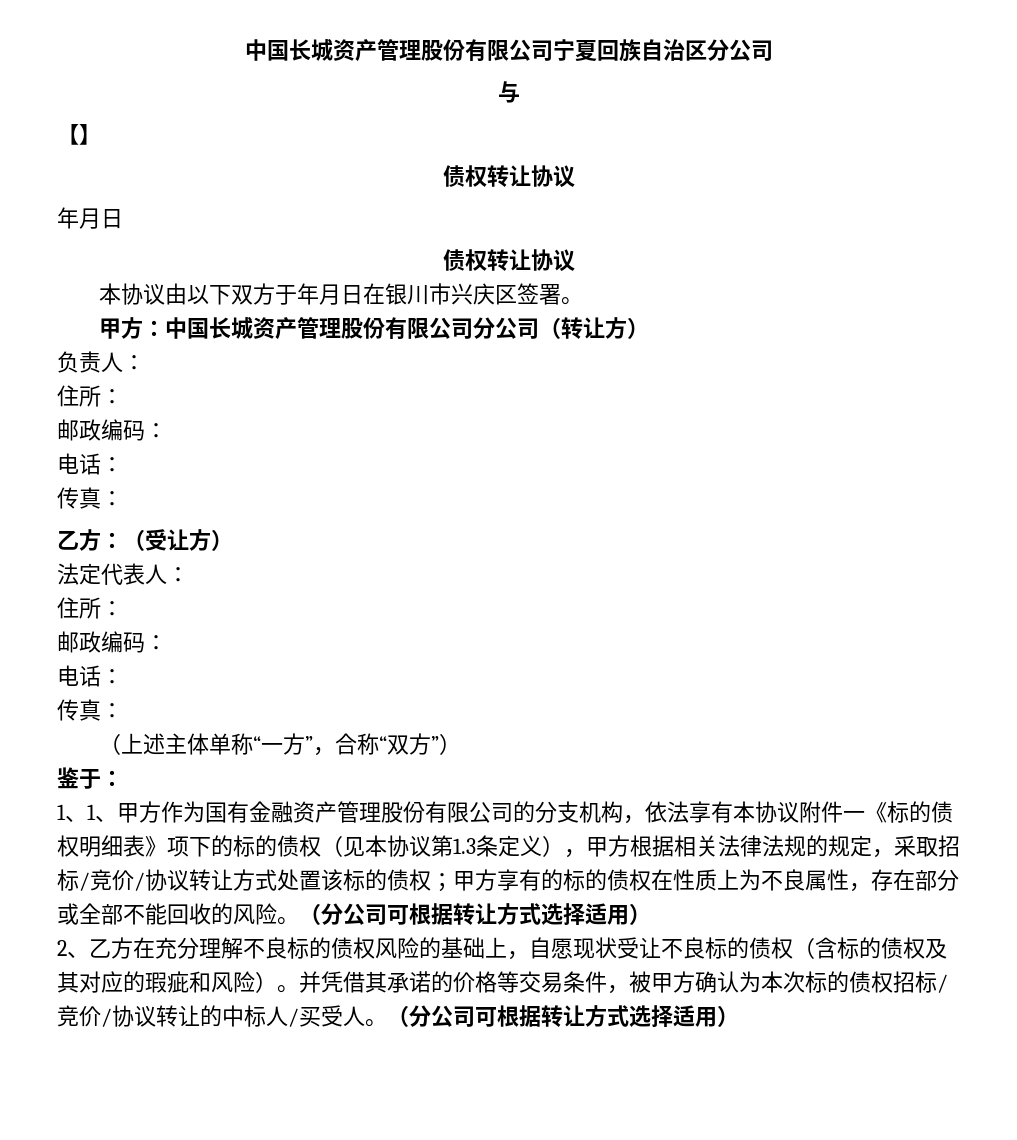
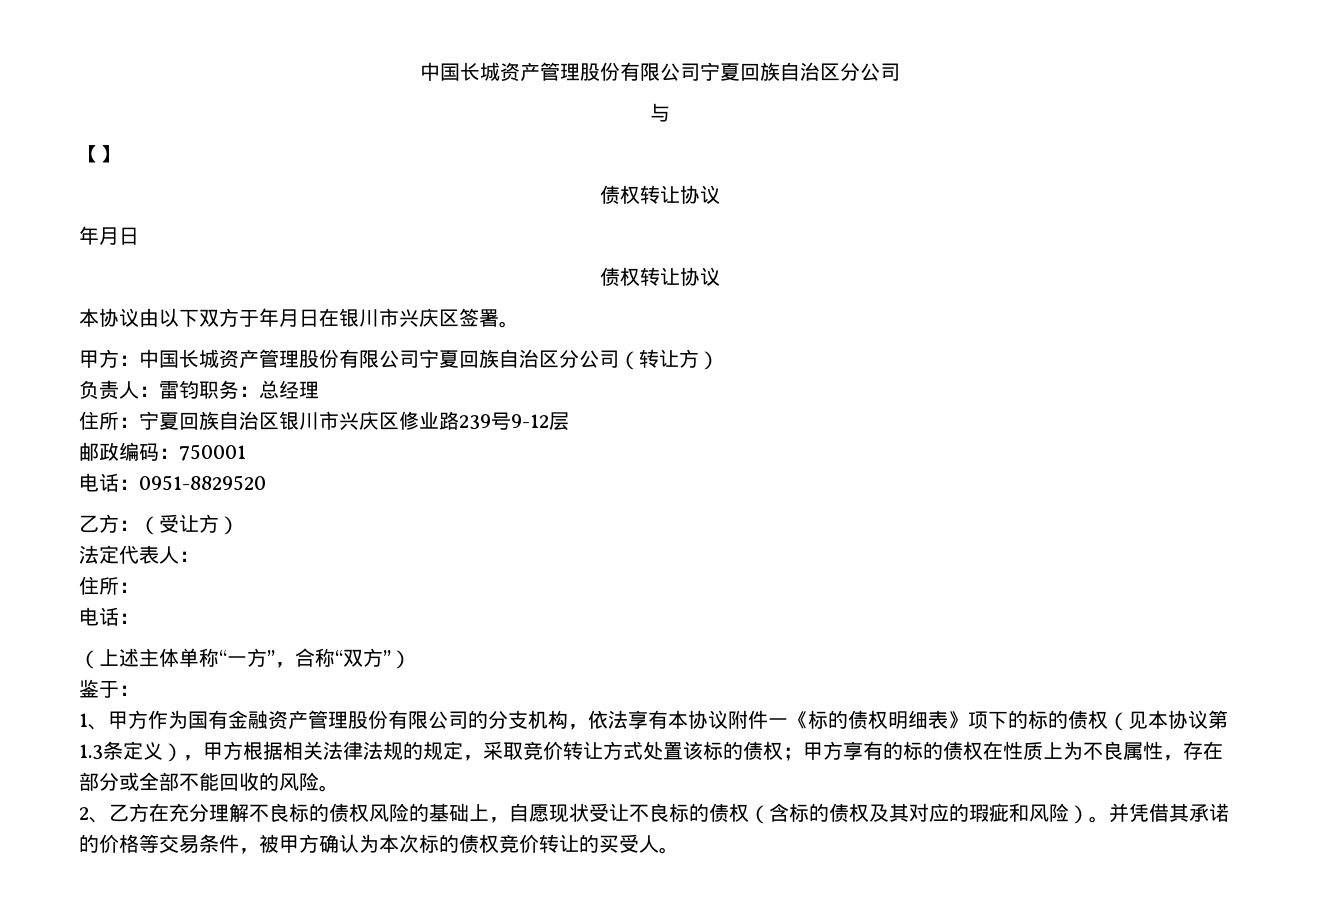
(473, 328) none -> [419,349,559,368] 宁夏回族自治区
[57,385,123,407] [57,419,167,441] [57,453,123,475] [57,487,123,509] // 住所： // 邮政编码： // 电话： // 传真： -> [159,380,319,399] [79,411,569,431] [79,442,246,461] [79,473,266,492] 雷钧职务：总经理 // 住所：宁夏回族自治区银川市兴庆区修业路239号9-12层 // 邮政编码：750001 // 电话：0951-8829520
[57,631,167,653] [57,665,123,687] [57,699,123,721] // 邮政编码： // 电话： // 传真： -> [79,607,139,626] // 电话：
[87,804,117,822] 1、 -> (108, 727) none
[938,835,960,857] [57,869,189,891] 招标/竞价/协议 -> [523,741,563,760] 竞价
[299,903,651,925] （分公司可根据转让方式选择适用） -> (339, 788) none
[893,971,948,993] [57,1005,739,1027] 招标/竞价/协议转让的中标人/买受人。（分公司可根据转让方式选择适用） -> [499,834,679,854] 竞价转让的买受人。

